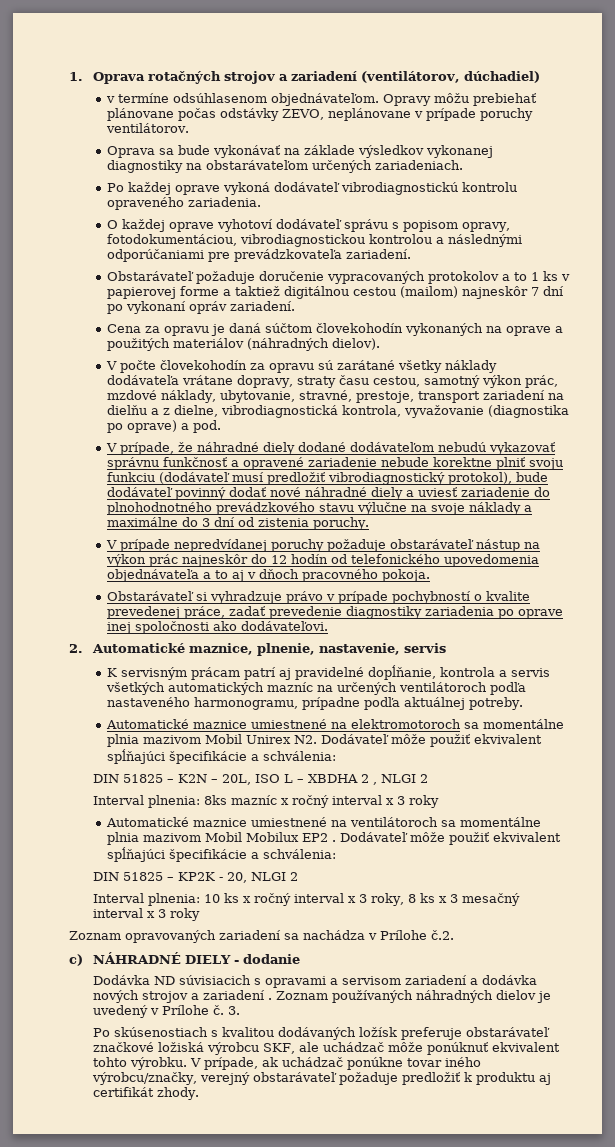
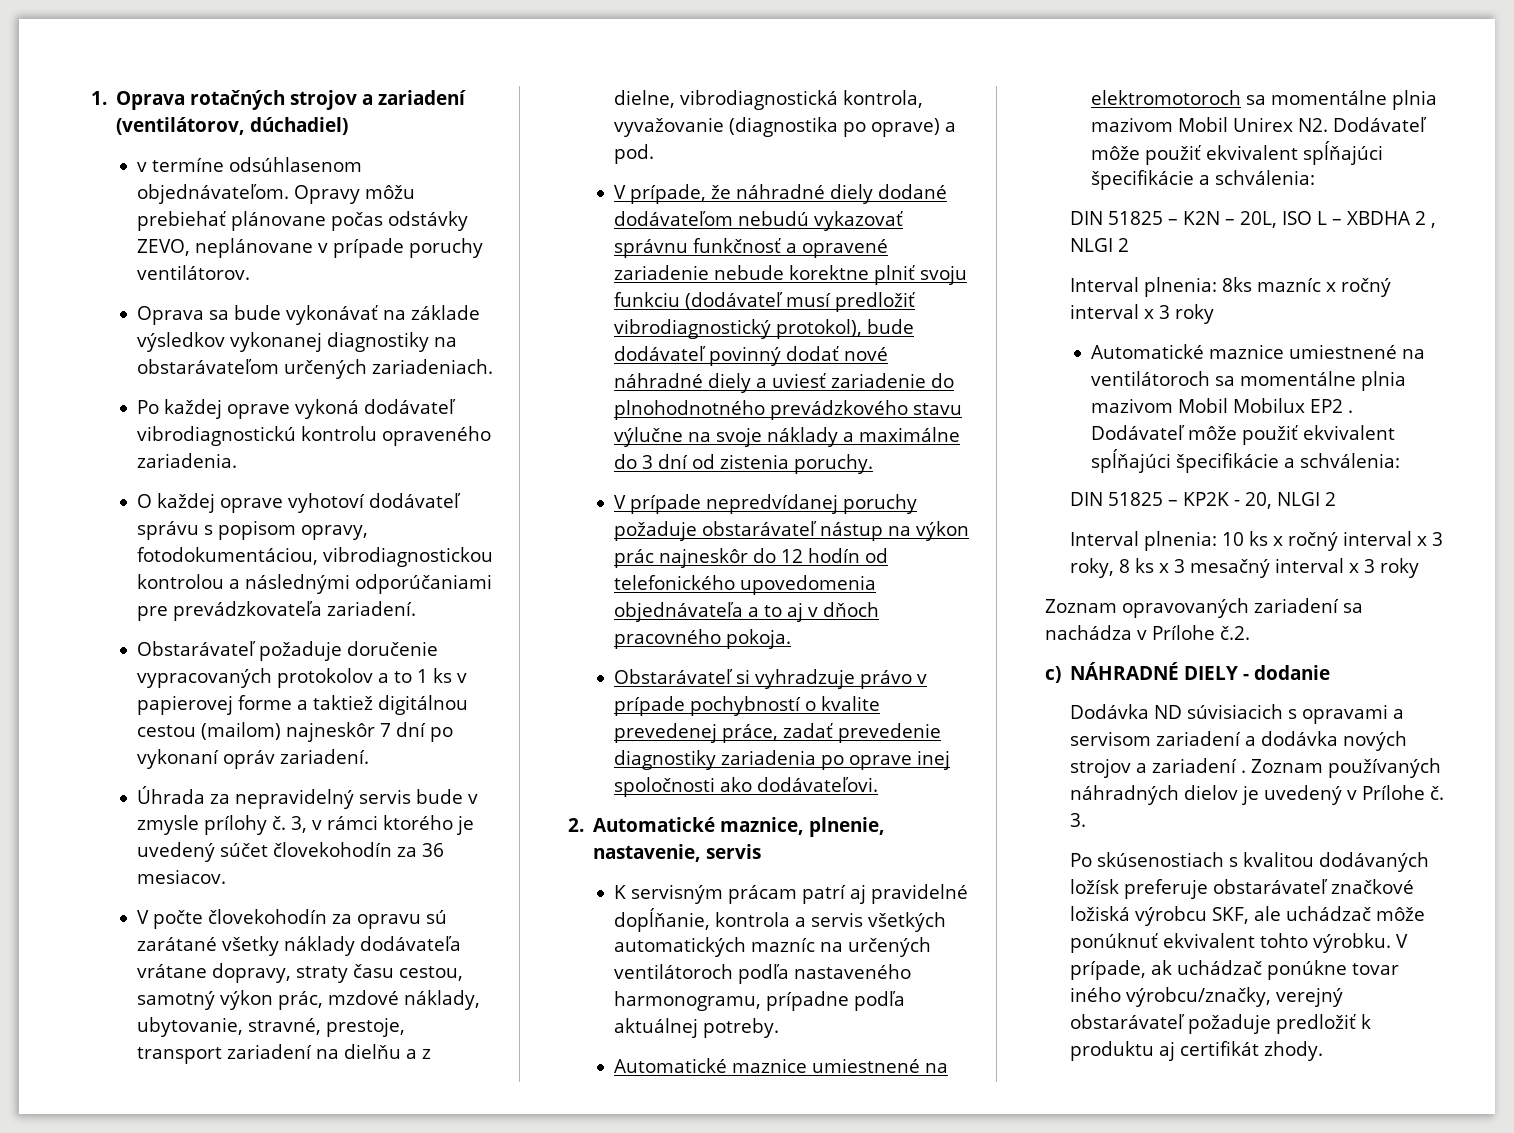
[107,323,564,336] [107,338,381,351] Cena za opravu je daná súčtom človekohodín vykonaných na oprave a použitých materiálov (náhradných dielov). -> [136,786,478,809] [136,815,474,835] [136,842,444,862] [136,869,226,884] Úhrada za nepravidelný servis bude v zmysle prílohy č. 3, v rámci ktorého je uvedený súčet človekohodín za 36 mesiacov.

